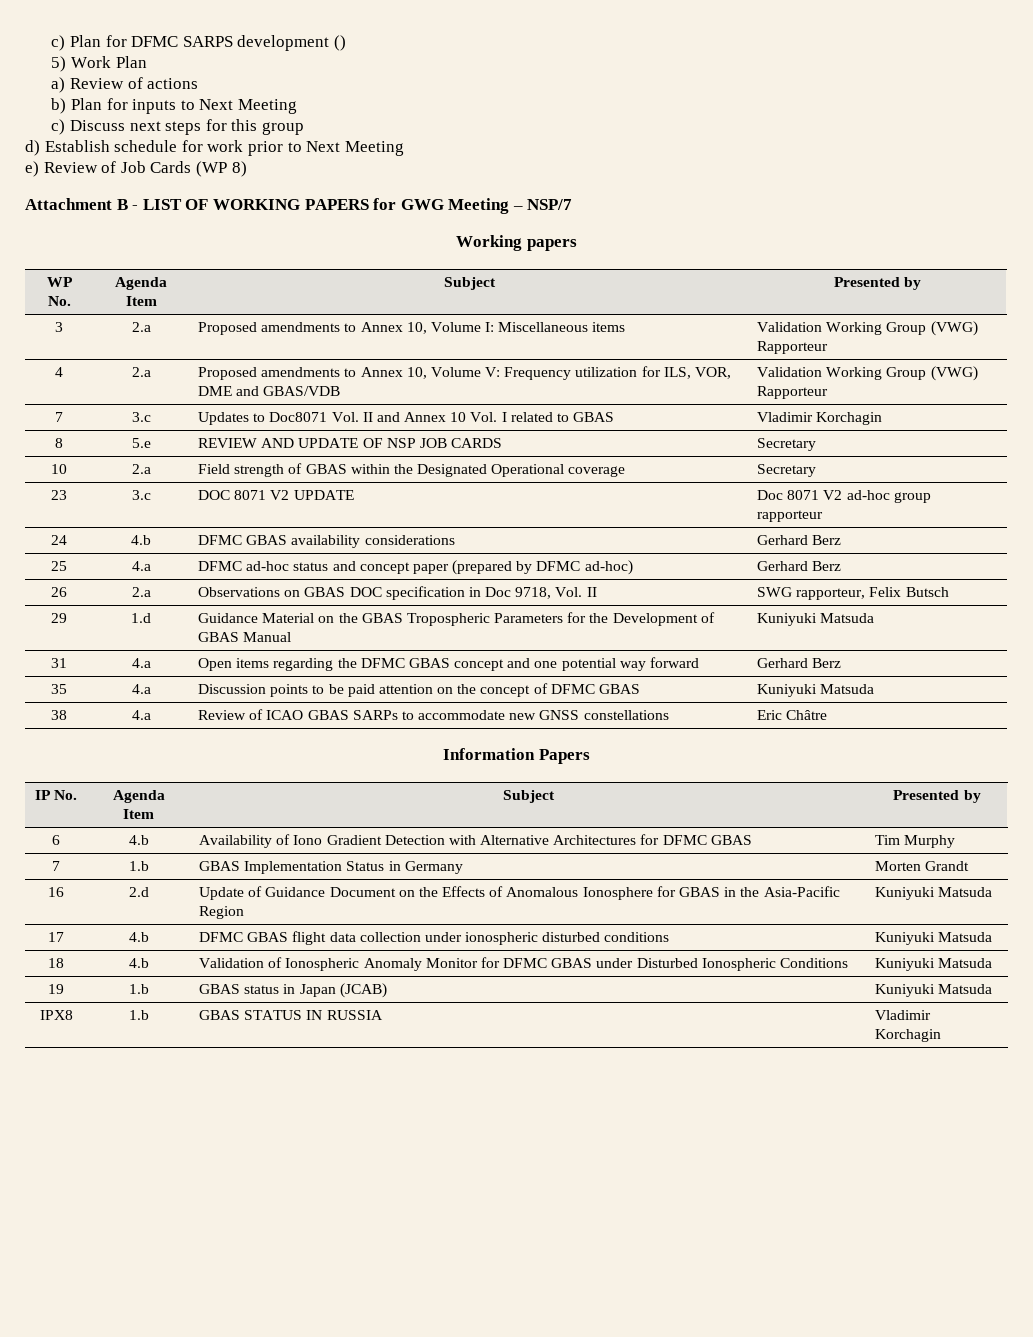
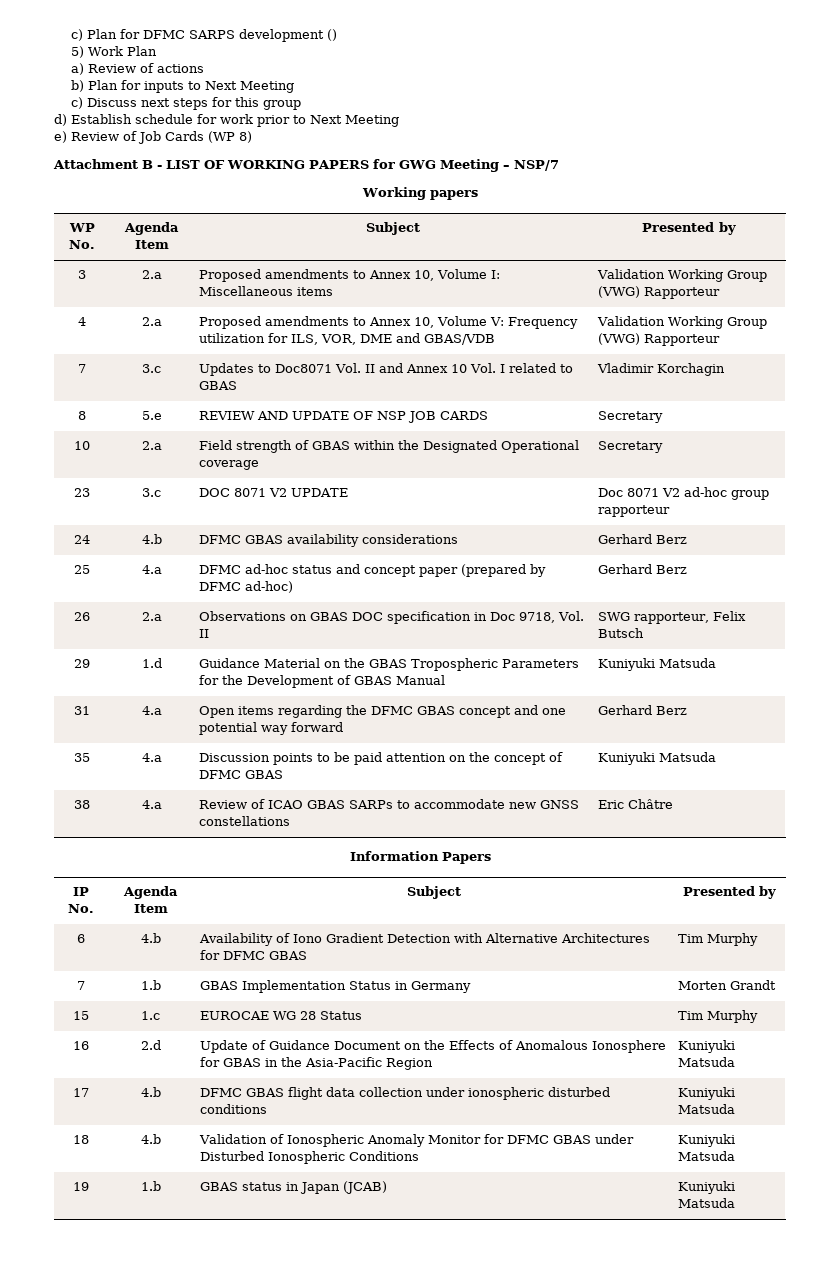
(970, 866) none -> [72,1011,89,1020] [141,1011,160,1020] [199,1011,362,1020] [677,1010,758,1023] // 15 | 1.c | EUROCAE WG 28 Status | Tim Murphy
[39,1010,73,1020] [128,1010,149,1020] [198,1010,383,1020] [874,1010,931,1020] [874,1029,941,1042] // IPX8 | 1.b | GBAS STATUS IN RUSSIA | Vladimir Korchagin -> (735, 1203) none

